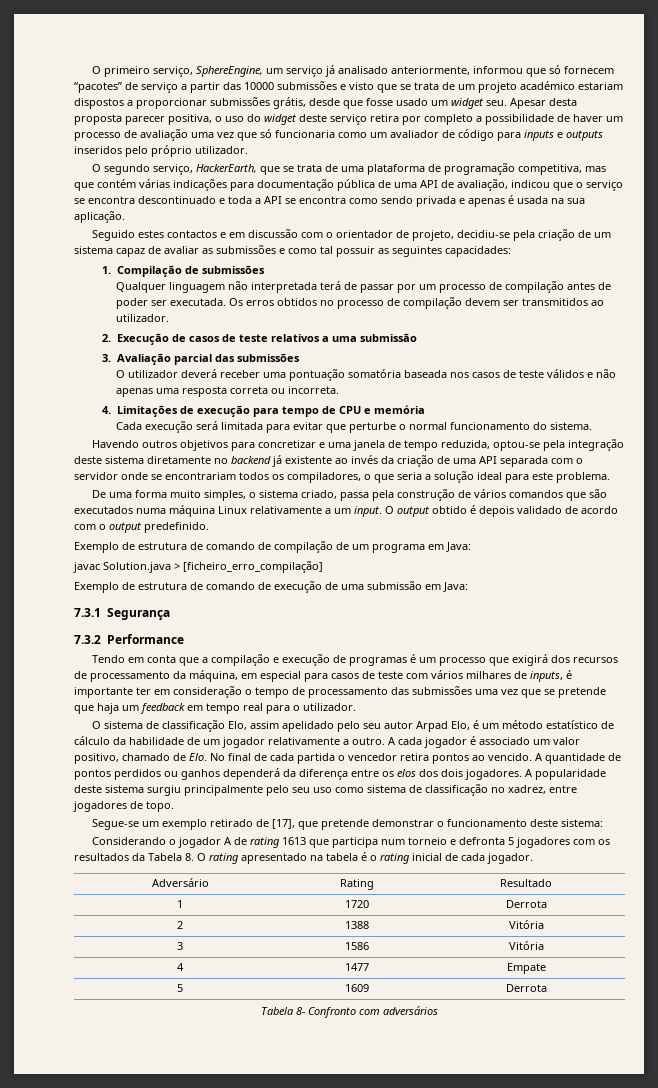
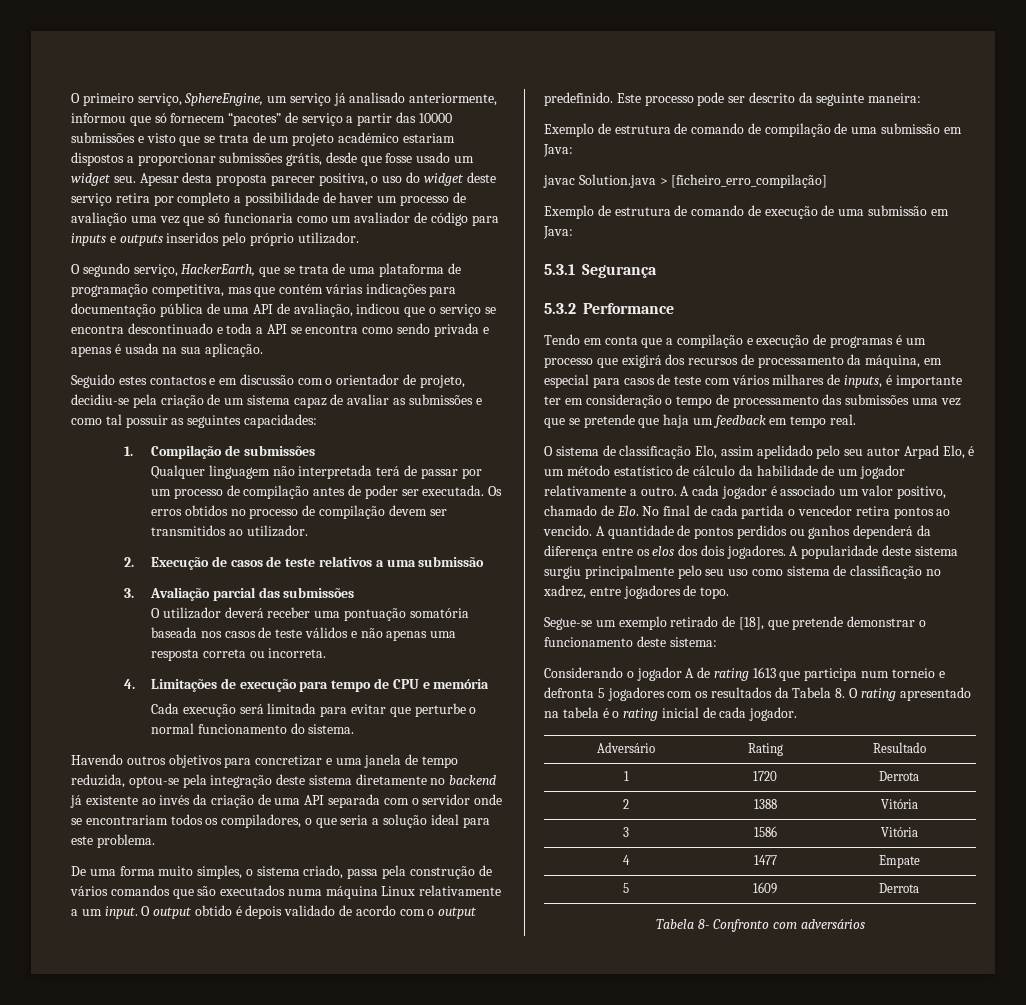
(209, 527) none -> [616,92,922,106] Este processo pode ser descrito da seguinte maneira:
[352,544,425,553] um programa -> [851,123,941,134] uma submissão
[74,608,101,617] 7.3.1 -> [544,264,575,275] 5.3.1
[74,635,101,644] 7.3.2 -> [544,303,576,314] 5.3.2
[243,703,356,714] real para o utilizador. -> [830,414,857,425] real.
[272,819,296,829] [17], -> [738,617,764,630] [18],

